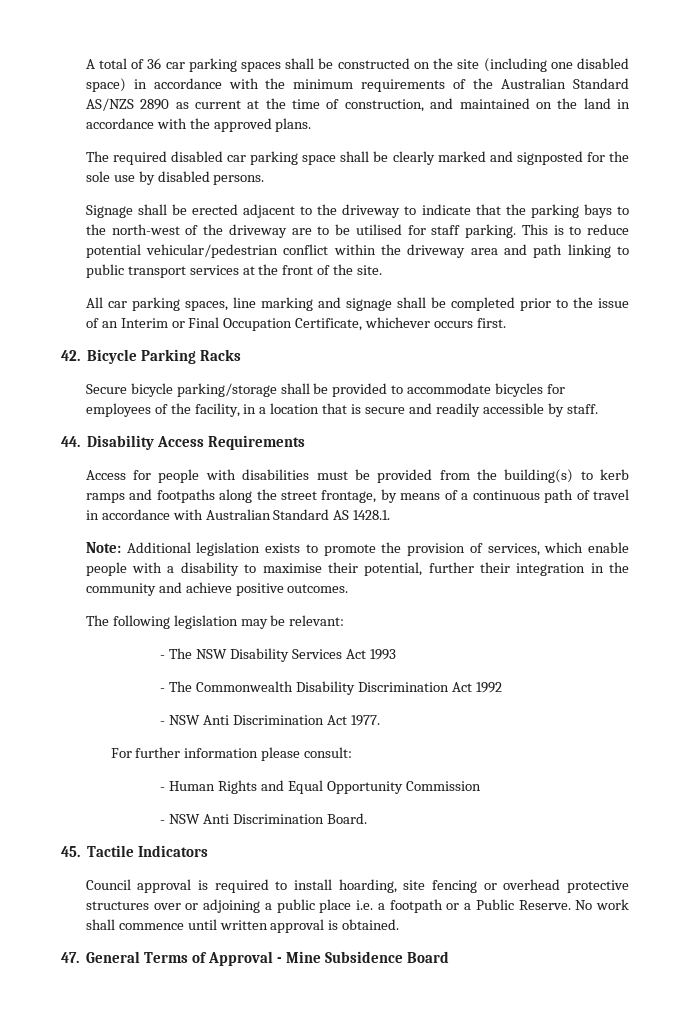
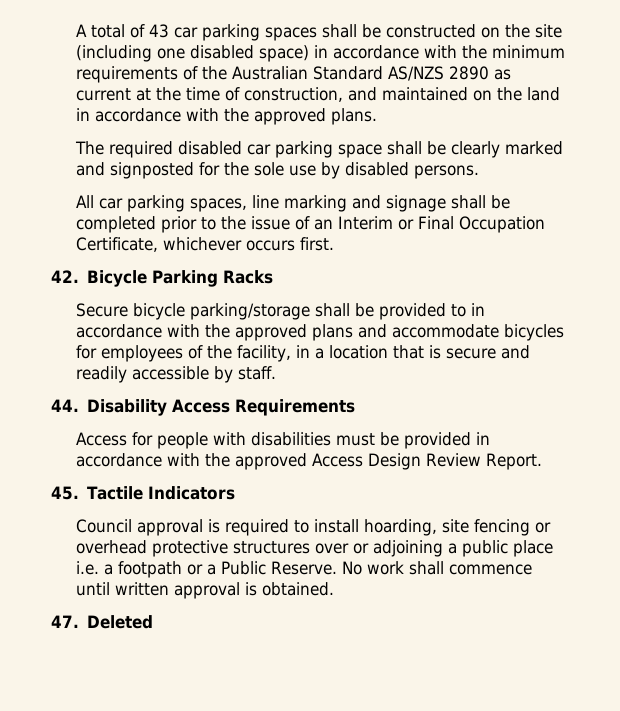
[147,58,162,69] 36 -> [149,24,170,38] 43
[85,204,630,218] [85,224,630,238] [85,244,629,258] [85,264,383,278] // Signage shall be erected adjacent to the driveway to indicate that the parking bays to the north-west of the driveway are to be utilised for staff parking. This is to reduce potential vehicular/pedestrian conflict within the driveway area and path linking to public transport services at the front of the site. -> (480, 172) none
(404, 389) none -> [471,303,486,316] [76,324,388,341] in accordance with the approved plans and
[439,469,629,483] [85,489,629,503] [85,509,391,520] [85,542,629,556] [85,562,629,576] [85,582,349,596] [85,615,345,629] [160,648,396,662] [160,681,502,695] [160,715,380,726] [110,747,353,761] [160,780,481,794] [160,813,367,824] from the building(s) to kerb ramps and footpaths along the street frontage, by means of a continuous path of travel in accordance with Australian Standard AS 1428.1. // Note: Additional legislation exists to promote the provision of services, which enable people with a disability to maximise their potential, further their integration in the community and achieve positive outcomes. // The following legislation may be relevant: // - The NSW Disability Services Act 1993 // - The Commonwealth Disability Discrimination Act 1992 // - NSW Anti Discrimination Act 1977. // For further information please consult: // - Human Rights and Equal Opportunity Commission // - NSW Anti Discrimination Board. -> [476,432,491,445] [76,453,543,470] in accordance with the approved Access Design Review Report.
[86,951,449,966] General Terms of Approval - Mine Subsidence Board -> [87,615,154,629] Deleted

